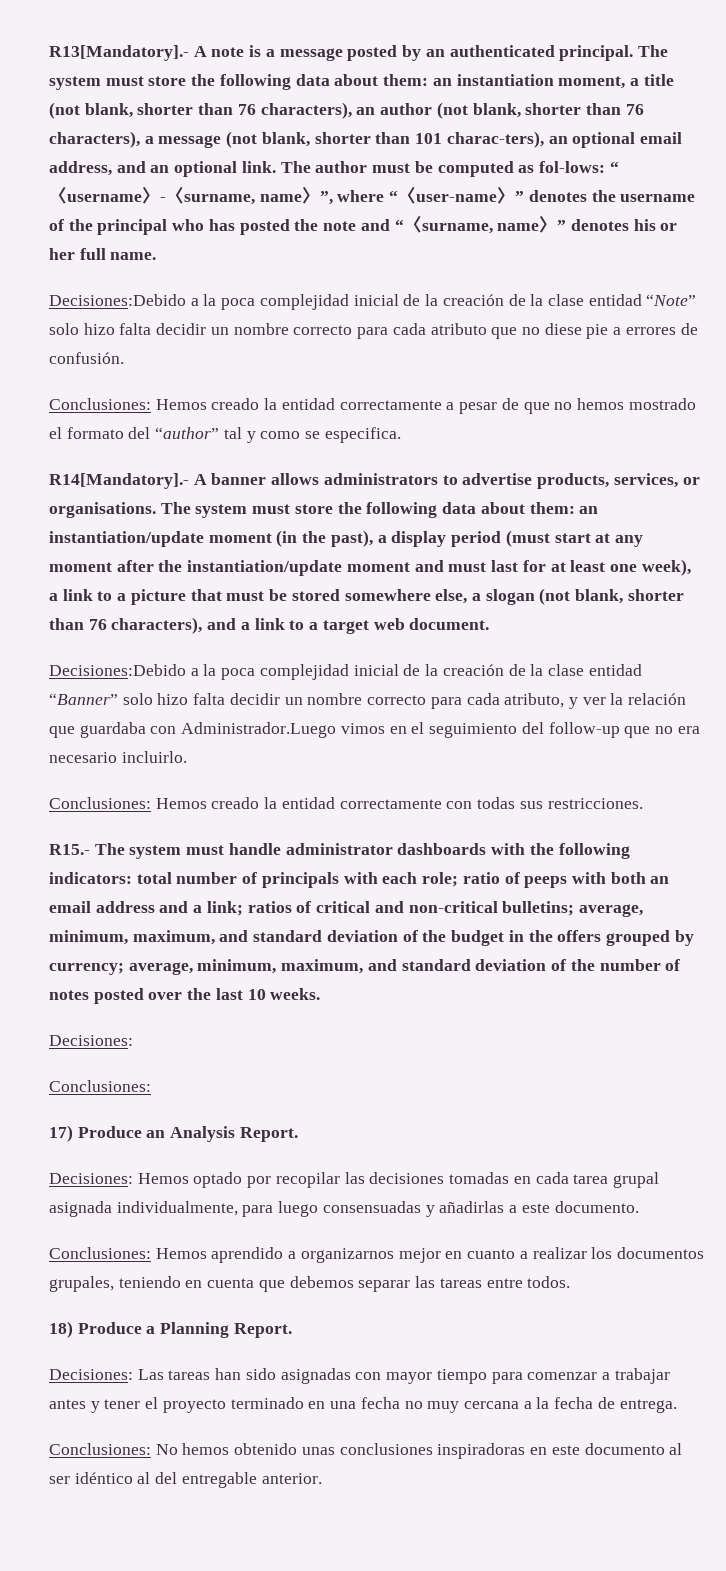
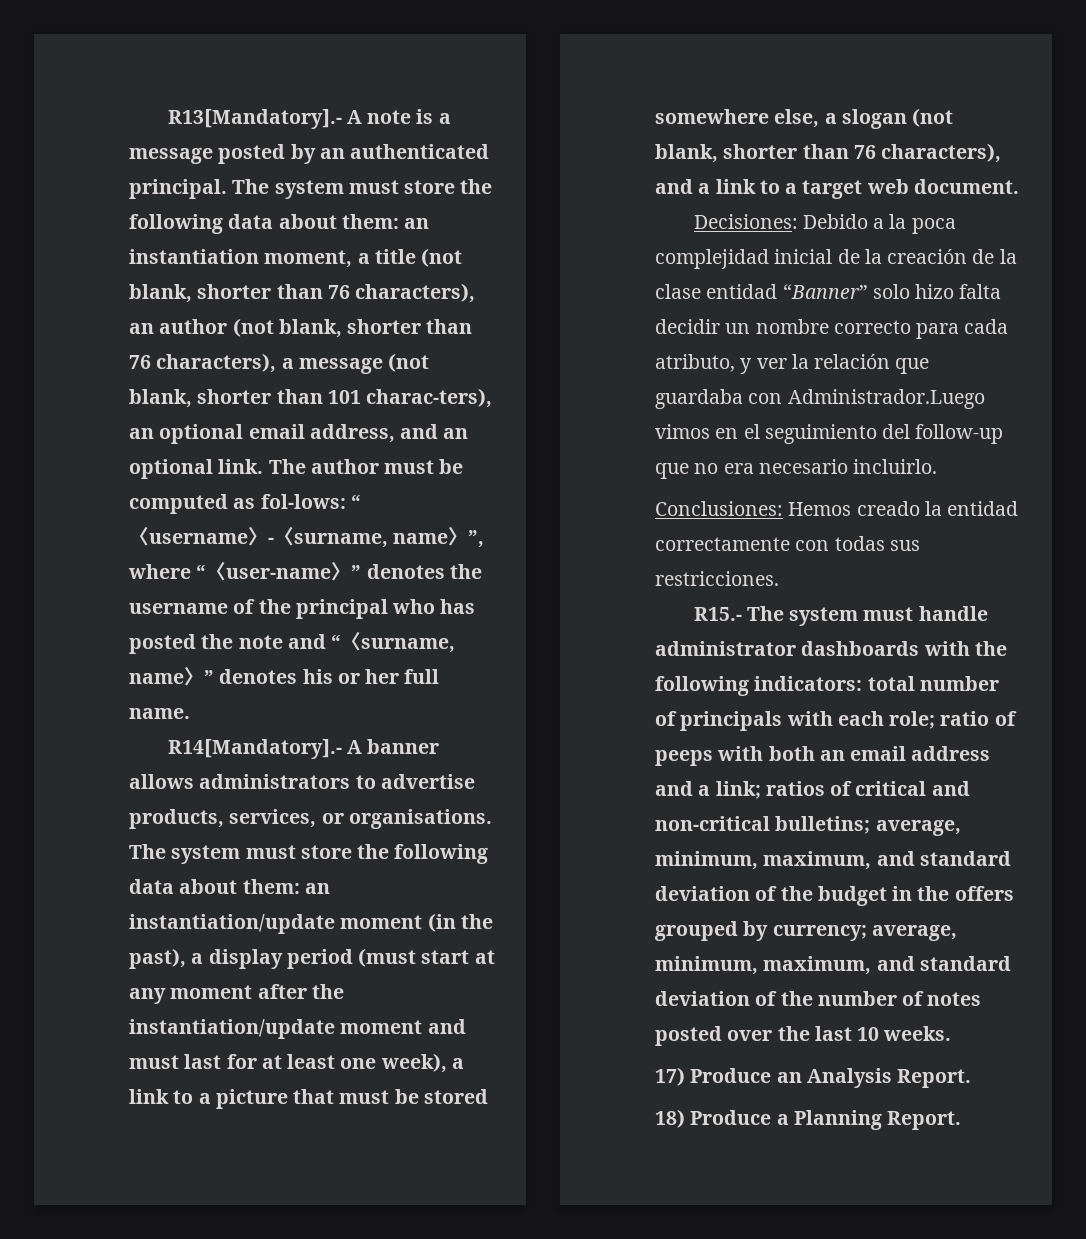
[49,294,697,310] [49,323,698,339] [49,352,124,364] [49,398,696,414] [49,427,401,443] // Decisiones:Debido a la poca complejidad inicial de la creación de la clase entidad “Note” solo hizo falta decidir un nombre correcto para cada atributo que no diese pie a errores de confusión. // Conclusiones: Hemos creado la entidad correctamente a pesar de que no hemos mostrado el formato del “author” tal y como se especifica. -> (190, 713) none
[49,664,186,676] Decisiones:Debido -> [693,214,868,229] Decisiones: Debido
[49,1035,133,1046] [49,1080,151,1092] // Decisiones: // Conclusiones: -> (952, 1033) none
[49,1172,659,1188] [49,1201,639,1217] [49,1247,704,1263] [49,1276,571,1292] // Decisiones: Hemos optado por recopilar las decisiones tomadas en cada tarea grupal asignada individualmente, para luego consensuadas y añadirlas a este documento. // Conclusiones: Hemos aprendido a organizarnos mejor en cuanto a realizar los documentos grupales, teniendo en cuenta que debemos separar las tareas entre todos. -> (972, 1078) none
[49,1368,670,1384] [49,1397,677,1413] [49,1443,683,1459] [49,1472,322,1488] // Decisiones: Las tareas han sido asignadas con mayor tiempo para comenzar a trabajar antes y tener el proyecto terminado en una fecha no muy cercana a la fecha de entrega. // Conclusiones: No hemos obtenido unas conclusiones inspiradoras en este documento al ser idéntico al del entregable anterior. -> (962, 1120) none

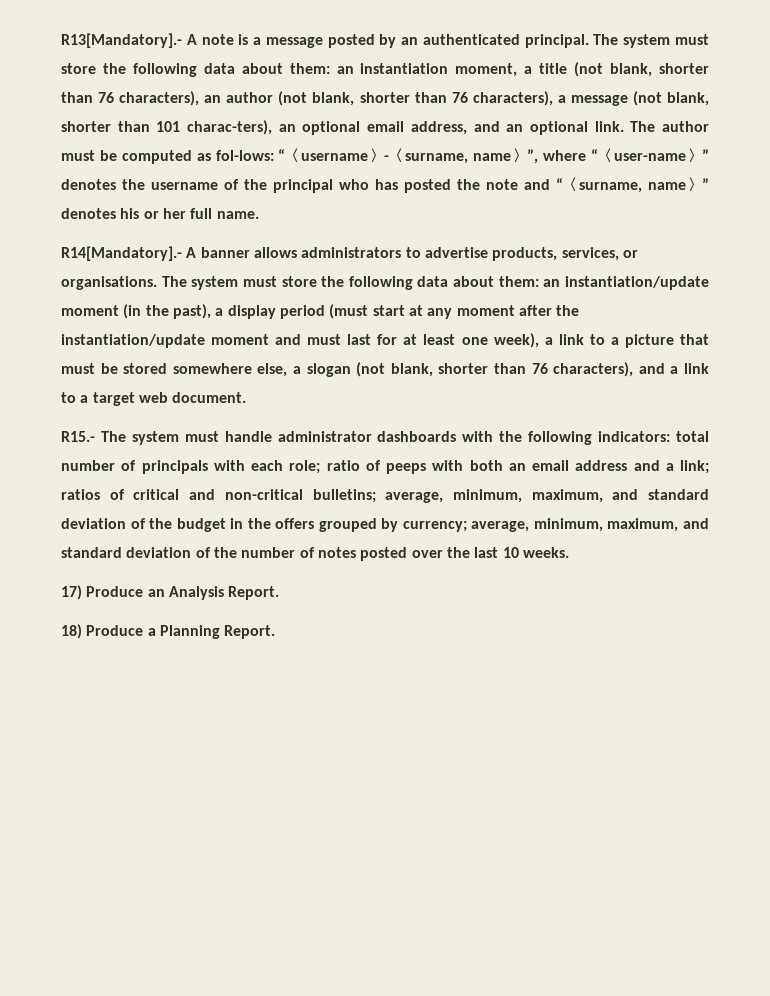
[693,214,956,234] [655,249,1017,269] [655,284,1002,299] [655,319,1009,339] [655,354,930,374] [655,389,985,409] [655,424,1004,444] [655,459,938,479] [655,501,1019,516] [655,536,920,551] [655,571,779,586] // Decisiones: Debido a la poca complejidad inicial de la creación de la clase entidad “Banner” solo hizo falta decidir un nombre correcto para cada atributo, y ver la relación que guardaba con Administrador.Luego vimos en el seguimiento del follow-up que no era necesario incluirlo. // Conclusiones: Hemos creado la entidad correctamente con todas sus restricciones. -> (247, 397) none

